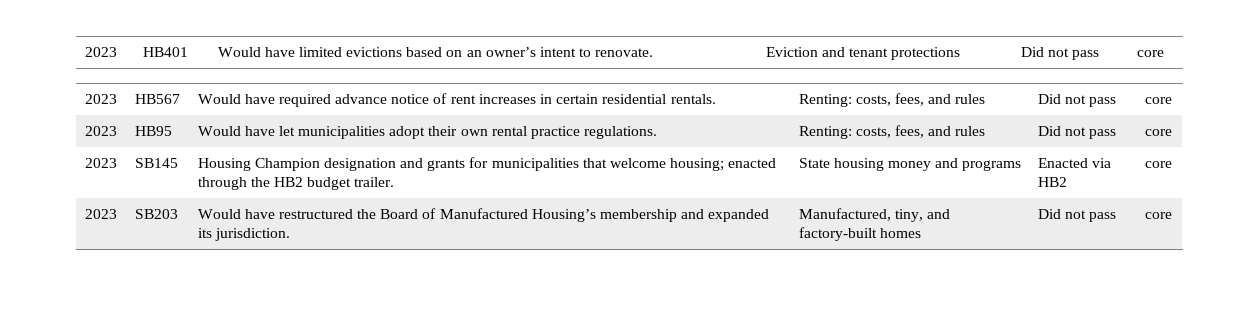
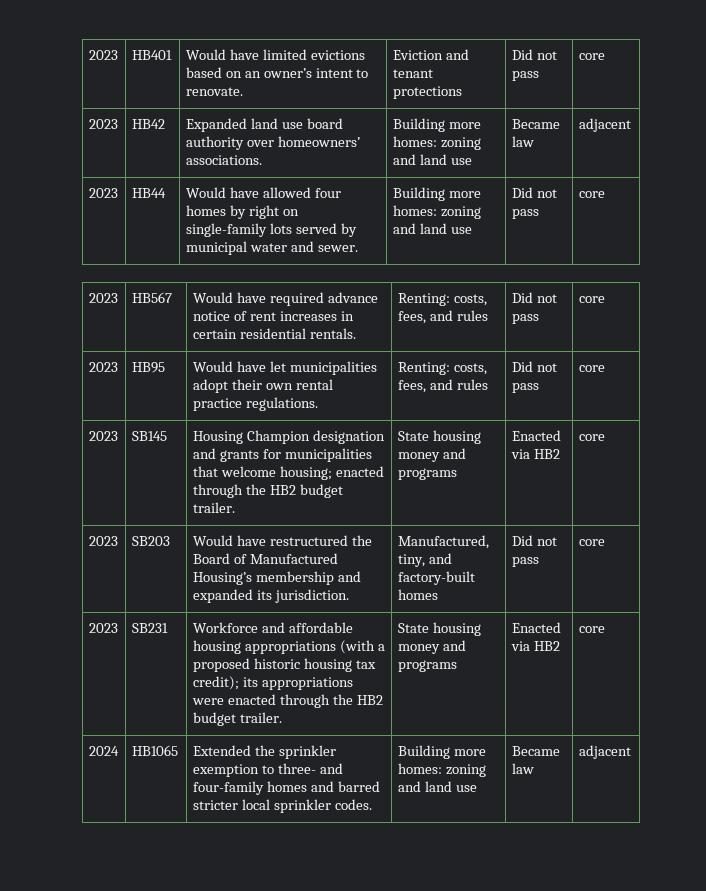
(1164, 53) none -> [88,119,118,129] [131,119,165,129] [185,118,343,132] [185,136,360,150] [185,155,262,165] [392,118,481,132] [392,136,481,150] [392,154,472,165] [511,119,560,129] [511,136,534,147] [578,118,631,132] [88,188,118,198] [131,188,166,198] [185,187,341,198] [185,205,299,219] [185,223,357,237] [185,241,358,255] [392,187,481,201] [392,205,481,219] [392,223,472,234] [511,187,557,198] [511,209,539,219] [578,191,605,198] // 2023 | HB42 | Expanded land use board authority over homeowners’ associations. | Building more homes: zoning and land use | Became law | adjacent // 2023 | HB44 | Would have allowed four homes by right on single-family lots served by municipal water and sewer. | Building more homes: zoning and land use | Did not pass | core
(1172, 215) none -> [88,623,118,633] [131,623,168,633] [192,622,353,633] [192,640,385,654] [192,658,376,672] [192,676,353,690] [191,694,383,708] [192,712,282,726] [397,622,481,636] [397,640,466,654] [397,660,457,672] [511,622,561,633] [510,641,560,651] [578,626,605,633] [88,746,119,756] [131,745,178,756] [192,745,336,759] [192,763,343,777] [192,781,380,795] [192,799,372,813] [397,745,486,759] [397,763,486,777] [397,781,477,792] [511,746,560,756] [511,763,534,774] [578,745,631,759] // 2023 | SB231 | Workforce and affordable housing appropriations (with a proposed historic housing tax credit); its appropriations were enacted through the HB2 budget trailer. | State housing money and programs | Enacted via HB2 | core // 2024 | HB1065 | Extended the sprinkler exemption to three- and four-family homes and barred stricter local sprinkler codes. | Building more homes: zoning and land use | Became law | adjacent

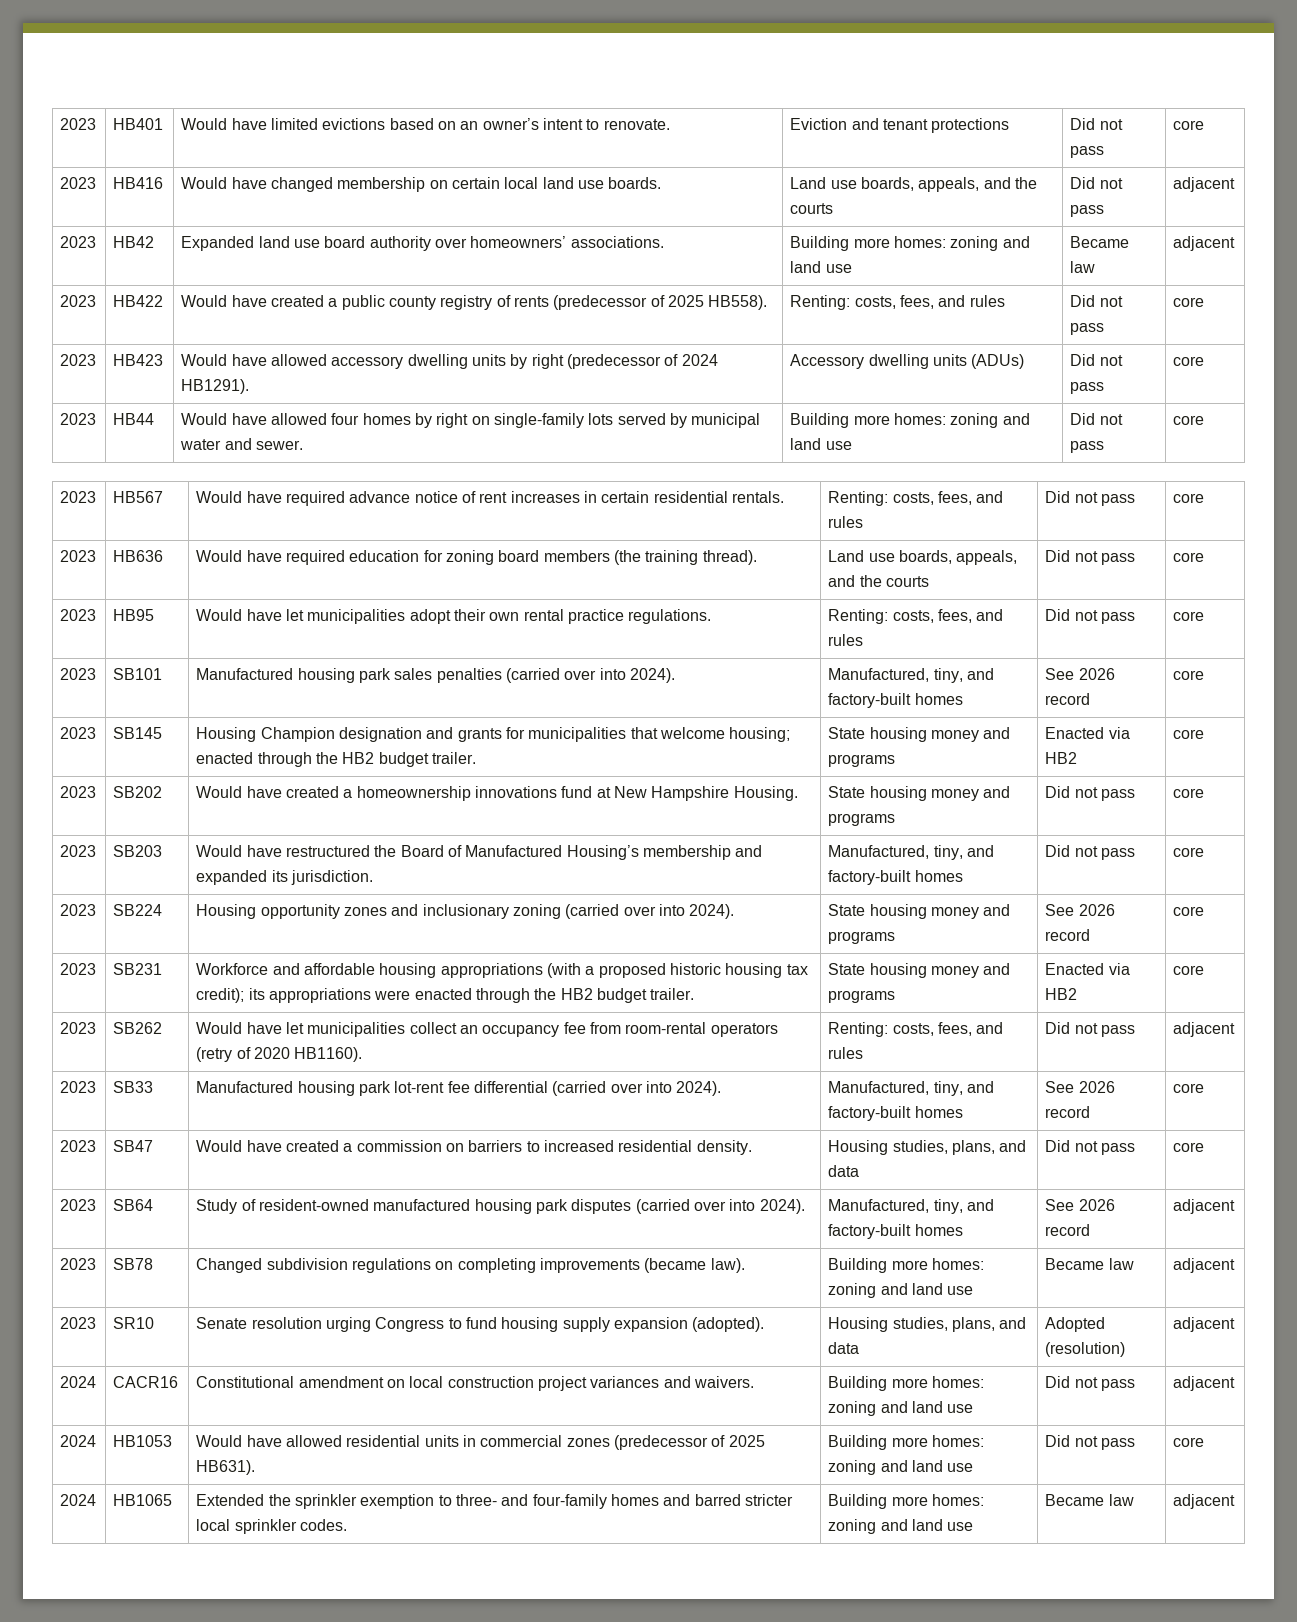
(605, 56) none -> [60,177,97,189] [113,177,164,189] [181,177,662,192] [790,177,1037,192] [790,203,834,214] [1070,177,1123,189] [1070,205,1105,217] [1173,177,1236,192] // 2023 | HB416 | Would have changed membership on certain local land use boards. | Land use boards, appeals, and the courts | Did not pass | adjacent
(631, 125) none -> [60,295,97,307] [113,295,164,307] [181,295,768,310] [790,295,1005,310] [1070,295,1123,307] [1070,323,1105,335] [1173,297,1205,307] [60,354,97,366] [113,354,164,366] [181,354,718,369] [181,379,250,394] [790,354,1025,369] [1070,354,1123,366] [1070,382,1105,394] [1173,356,1205,366] // 2023 | HB422 | Would have created a public county registry of rents (predecessor of 2025 HB558). | Renting: costs, fees, and rules | Did not pass | core // 2023 | HB423 | Would have allowed accessory dwelling units by right (predecessor of 2024 HB1291). | Accessory dwelling units (ADUs) | Did not pass | core
(605, 299) none -> [60,550,97,562] [113,550,164,562] [196,550,757,565] [828,550,1018,565] [828,575,929,587] [1045,550,1135,565] [1173,552,1205,562] // 2023 | HB636 | Would have required education for zoning board members (the training thread). | Land use boards, appeals, and the courts | Did not pass | core
(605, 368) none -> [60,668,97,680] [113,668,163,680] [196,668,675,683] [828,668,994,683] [828,693,963,708] [1045,668,1115,680] [1045,693,1091,705] [1173,670,1205,680] // 2023 | SB101 | Manufactured housing park sales penalties (carried over into 2024). | Manufactured, tiny, and factory-built homes | See 2026 record | core
(605, 437) none -> [60,786,97,798] [113,786,163,798] [196,786,798,801] [828,786,1011,801] [828,813,896,826] [1045,786,1135,801] [1173,788,1205,798] // 2023 | SB202 | Would have created a homeownership innovations fund at New Hampshire Housing. | State housing money and programs | Did not pass | core
(605, 542) none -> [60,904,97,916] [113,904,163,916] [196,904,735,919] [828,904,1011,919] [828,931,896,944] [1045,904,1115,916] [1045,929,1091,941] [1173,906,1205,916] // 2023 | SB224 | Housing opportunity zones and inclusionary zoning (carried over into 2024). | State housing money and programs | See 2026 record | core
(605, 629) none -> [60,1022,97,1034] [113,1022,163,1034] [196,1022,778,1037] [196,1047,363,1062] [828,1022,1004,1037] [828,1047,864,1059] [1045,1022,1135,1037] [1173,1022,1236,1037] [60,1081,97,1093] [113,1081,154,1093] [196,1081,722,1096] [828,1081,994,1096] [828,1106,963,1121] [1045,1081,1115,1093] [1045,1106,1091,1118] [1173,1083,1205,1093] [60,1140,97,1152] [113,1140,154,1152] [196,1140,752,1155] [828,1140,1027,1155] [828,1165,860,1177] [1045,1140,1135,1155] [1173,1142,1205,1152] [60,1199,97,1211] [113,1199,154,1211] [196,1199,805,1214] [828,1199,994,1214] [828,1224,963,1239] [1045,1199,1115,1211] [1045,1224,1091,1236] [1173,1199,1236,1214] [60,1258,97,1270] [113,1258,154,1270] [196,1258,745,1273] [828,1258,984,1273] [828,1283,974,1298] [1045,1258,1134,1270] [1173,1258,1236,1273] [60,1317,97,1329] [113,1317,155,1329] [196,1317,765,1332] [828,1317,1027,1332] [828,1342,860,1354] [1045,1317,1106,1332] [1045,1342,1126,1357] [1173,1317,1236,1332] [60,1376,97,1388] [113,1376,179,1388] [196,1376,754,1391] [828,1376,984,1391] [828,1401,974,1416] [1045,1376,1135,1391] [1173,1376,1236,1391] [60,1435,97,1447] [113,1435,173,1447] [196,1435,765,1450] [196,1460,256,1475] [828,1435,984,1450] [828,1460,974,1475] [1045,1435,1135,1450] [1173,1437,1205,1447] // 2023 | SB262 | Would have let municipalities collect an occupancy fee from room-rental operators (retry of 2020 HB1160). | Renting: costs, fees, and rules | Did not pass | adjacent // 2023 | SB33 | Manufactured housing park lot-rent fee differential (carried over into 2024). | Manufactured, tiny, and factory-built homes | See 2026 record | core // 2023 | SB47 | Would have created a commission on barriers to increased residential density. | Housing studies, plans, and data | Did not pass | core // 2023 | SB64 | Study of resident-owned manufactured housing park disputes (carried over into 2024). | Manufactured, tiny, and factory-built homes | See 2026 record | adjacent // 2023 | SB78 | Changed subdivision regulations on completing improvements (became law). | Building more homes: zoning and land use | Became law | adjacent // 2023 | SR10 | Senate resolution urging Congress to fund housing supply expansion (adopted). | Housing studies, plans, and data | Adopted (resolution) | adjacent // 2024 | CACR16 | Constitutional amendment on local construction project variances and waivers. | Building more homes: zoning and land use | Did not pass | adjacent // 2024 | HB1053 | Would have allowed residential units in commercial zones (predecessor of 2025 HB631). | Building more homes: zoning and land use | Did not pass | core

